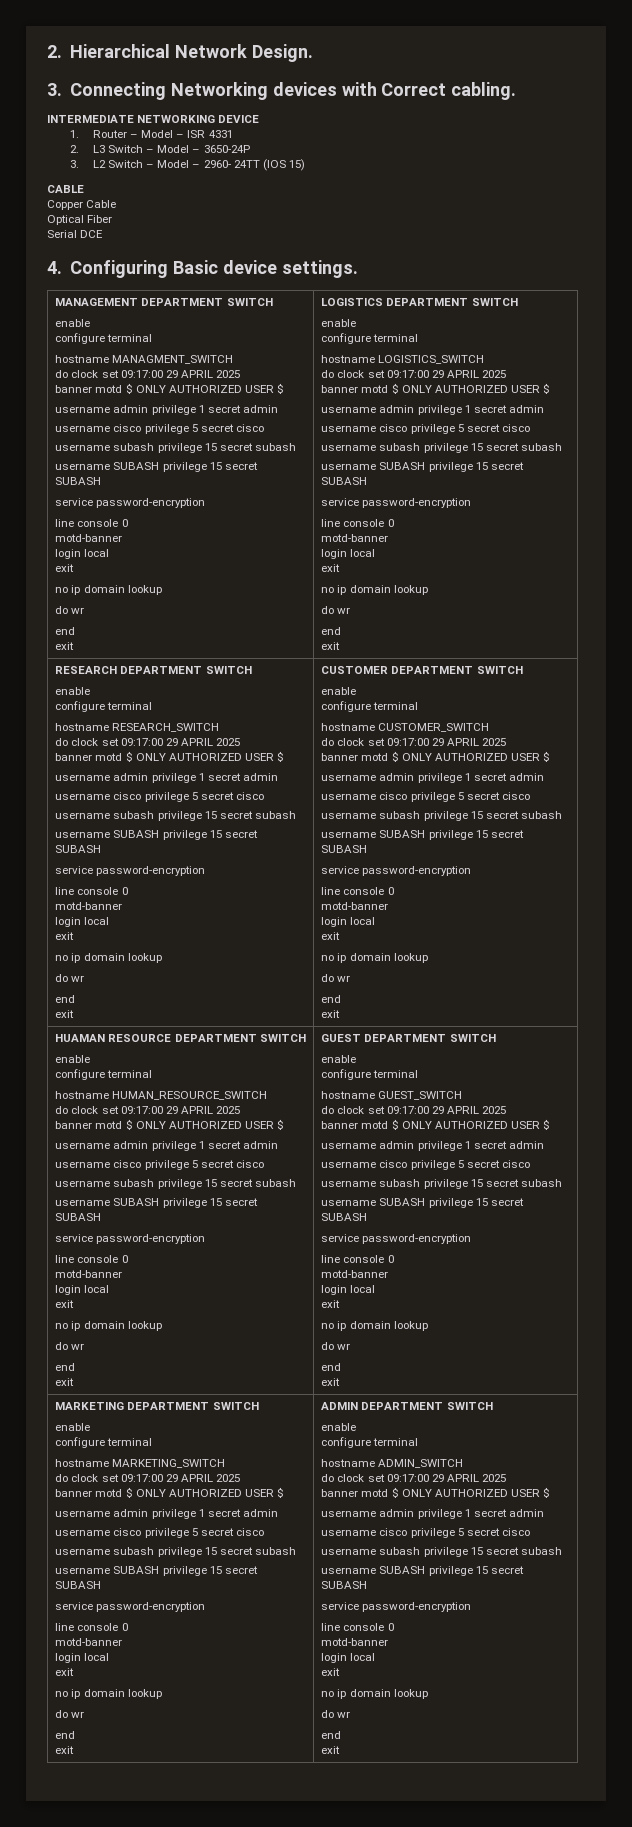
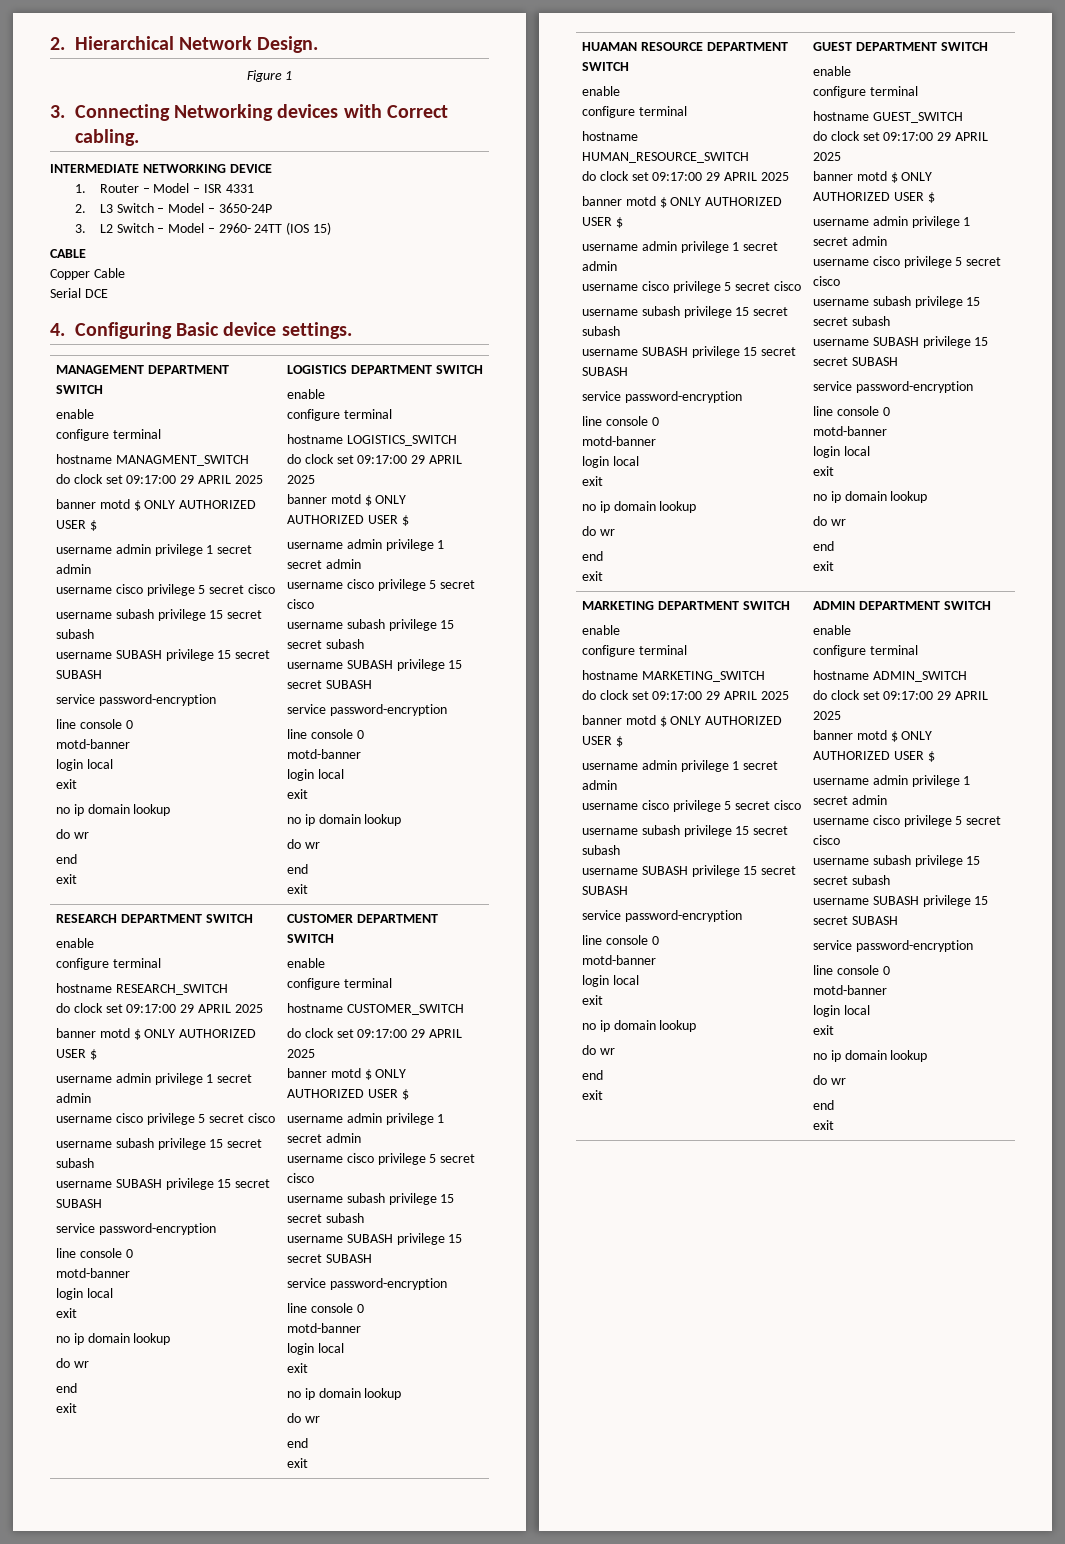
(313, 53) none -> [246,70,293,82] // Figure 1
[47,215,113,225] // Optical Fiber -> (125, 273) none

